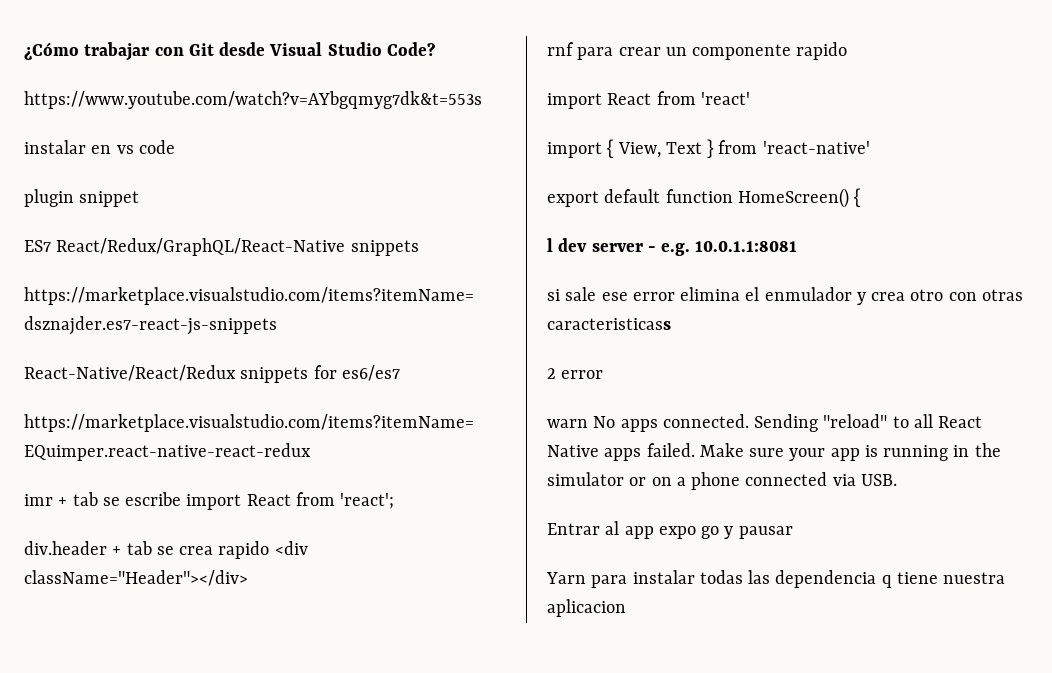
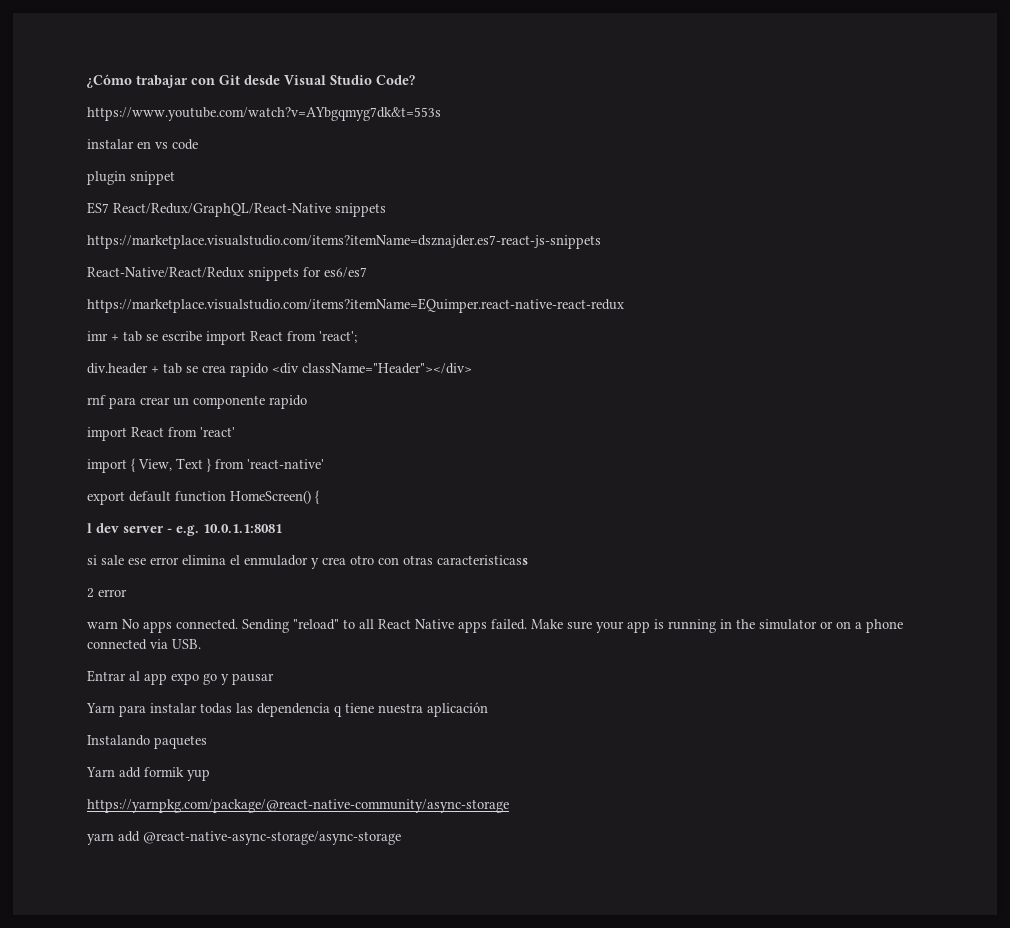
[547,599,626,617] aplicacion -> [427,702,488,717] [87,735,207,749] [86,767,210,781] [87,799,509,813] [87,831,401,845] aplicación // Instalando paquetes // Yarn add formik yup // https://yarnpkg.com/package/@react-native-community/async-storage // yarn add @react-native-async-storage/async-storage

